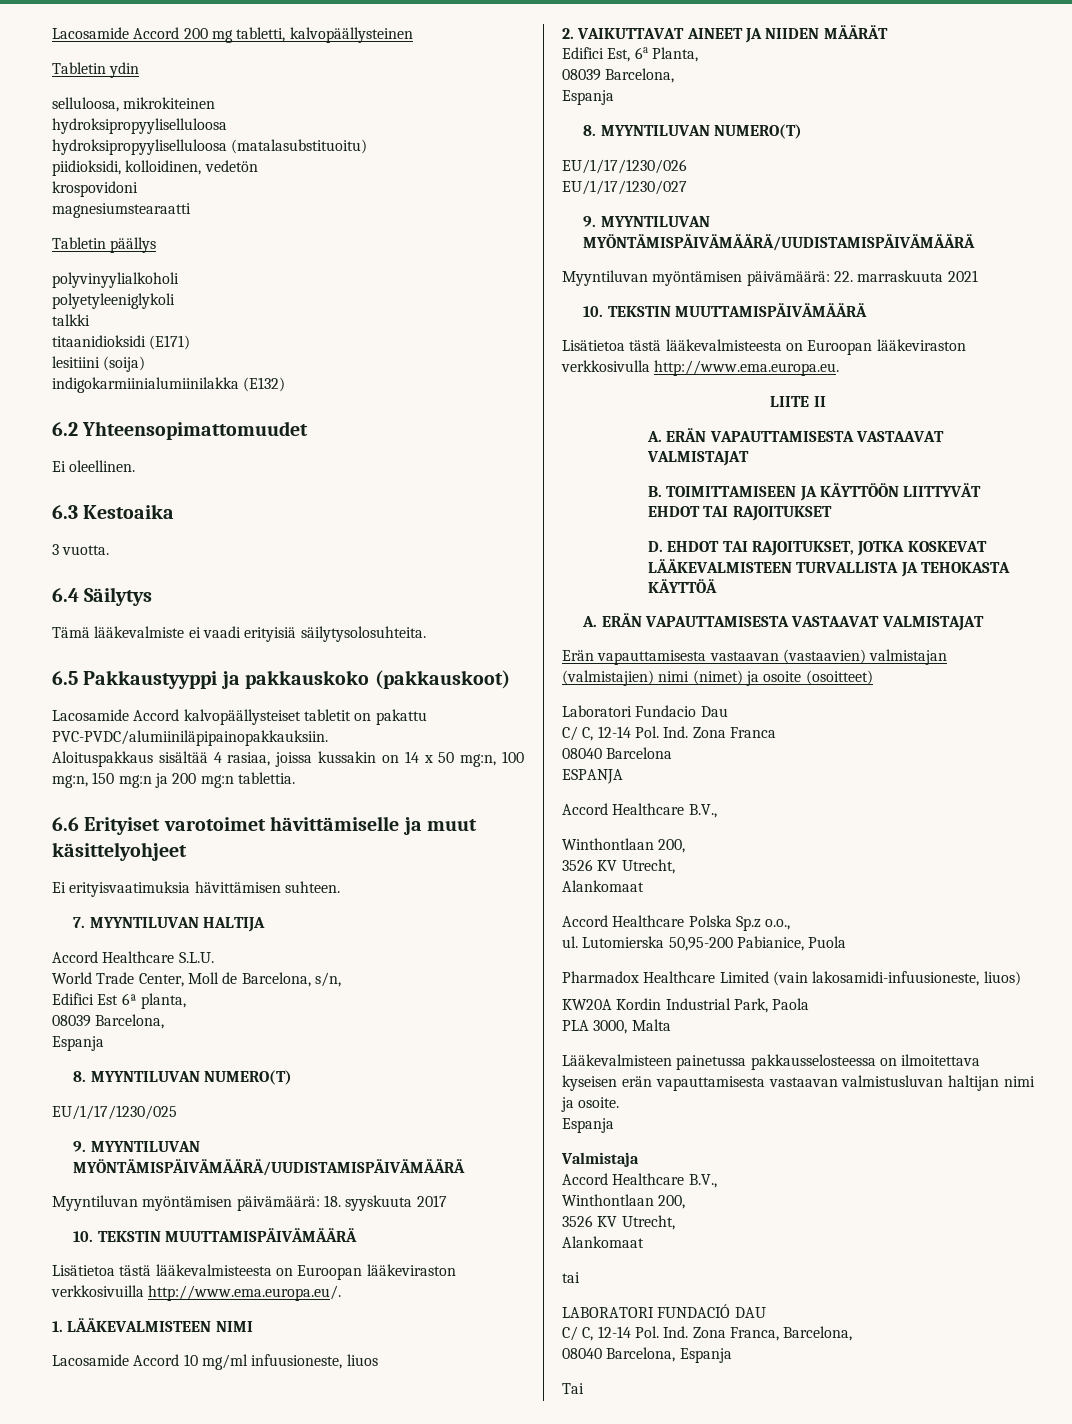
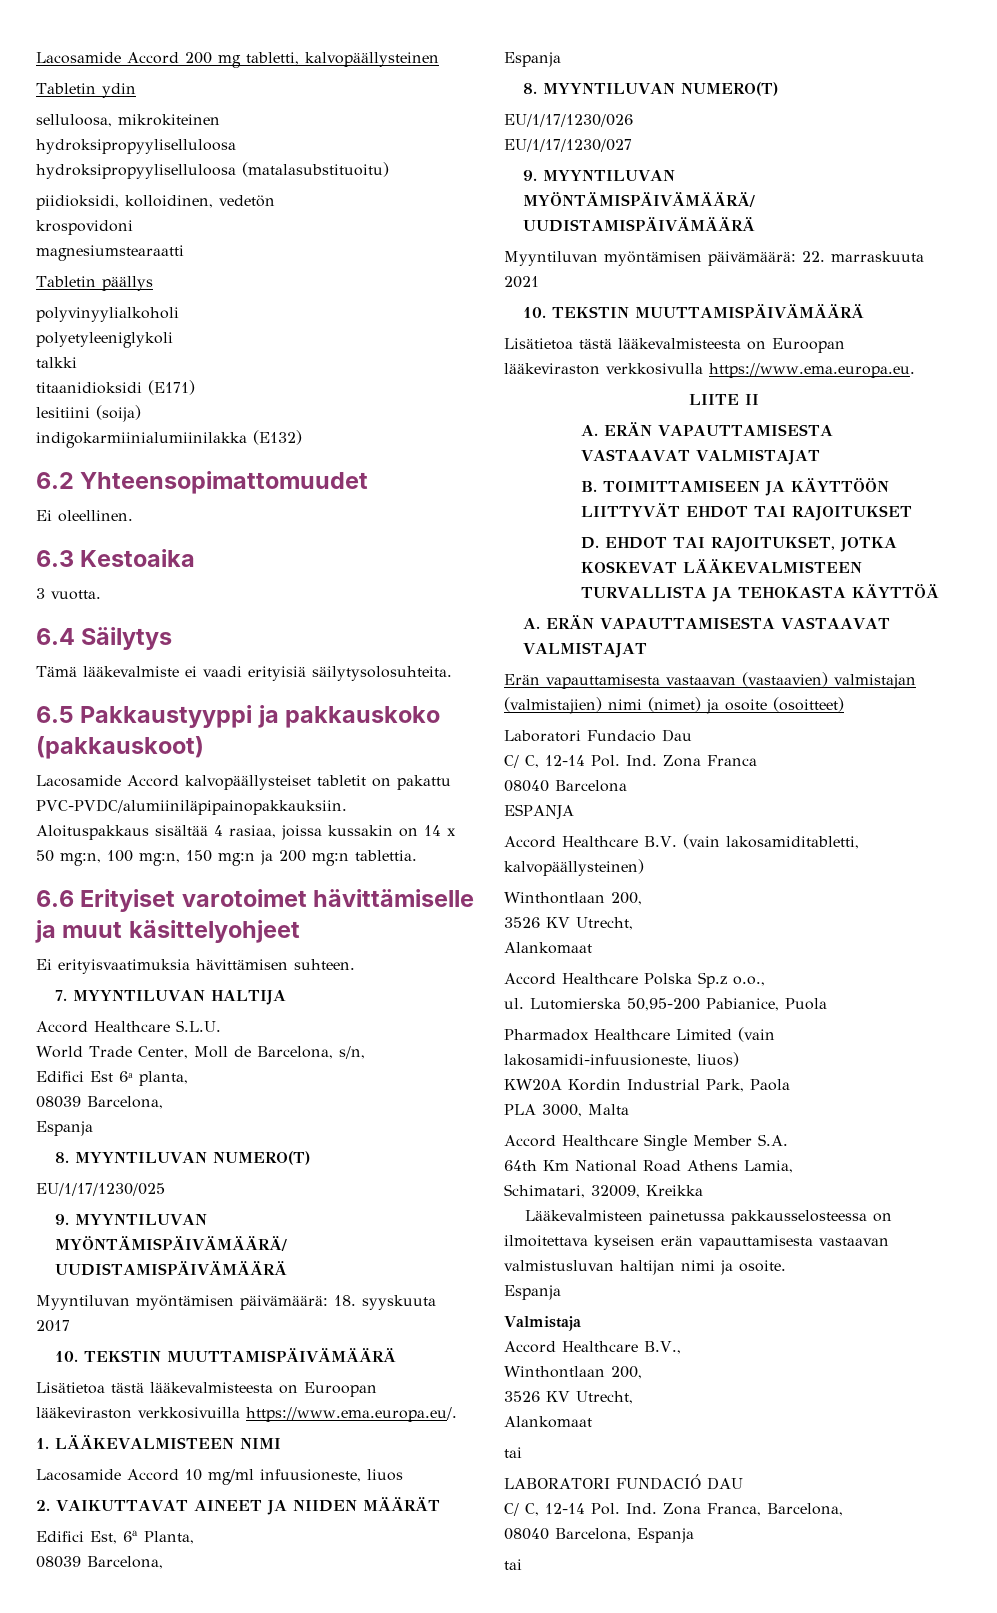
[148,1285,342,1301] http://www.ema.europa.eu/. -> [246,1407,457,1422] https://www.ema.europa.eu/.
[654,360,840,376] http://www.ema.europa.eu. -> [709,363,915,378] https://www.ema.europa.eu.
[688,804,717,818] B.V., -> [644,834,859,849] [504,859,644,876] B.V. (vain lakosamiditabletti, kalvopäällysteinen)
(671, 1025) none -> [504,1134,788,1151] [504,1160,793,1173] [504,1184,703,1198] // Accord Healthcare Single Member S.A. // 64th Km National Road Athens Lamia, // Schimatari, 32009, Kreikka
[562,1383,584,1394] Tai -> [504,1559,522,1570] tai

